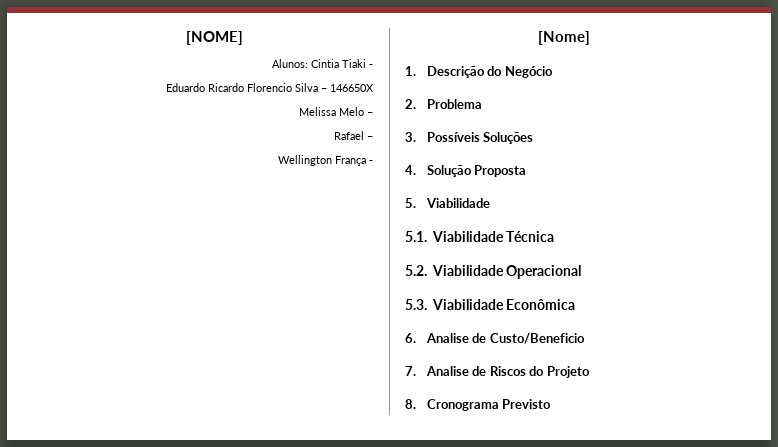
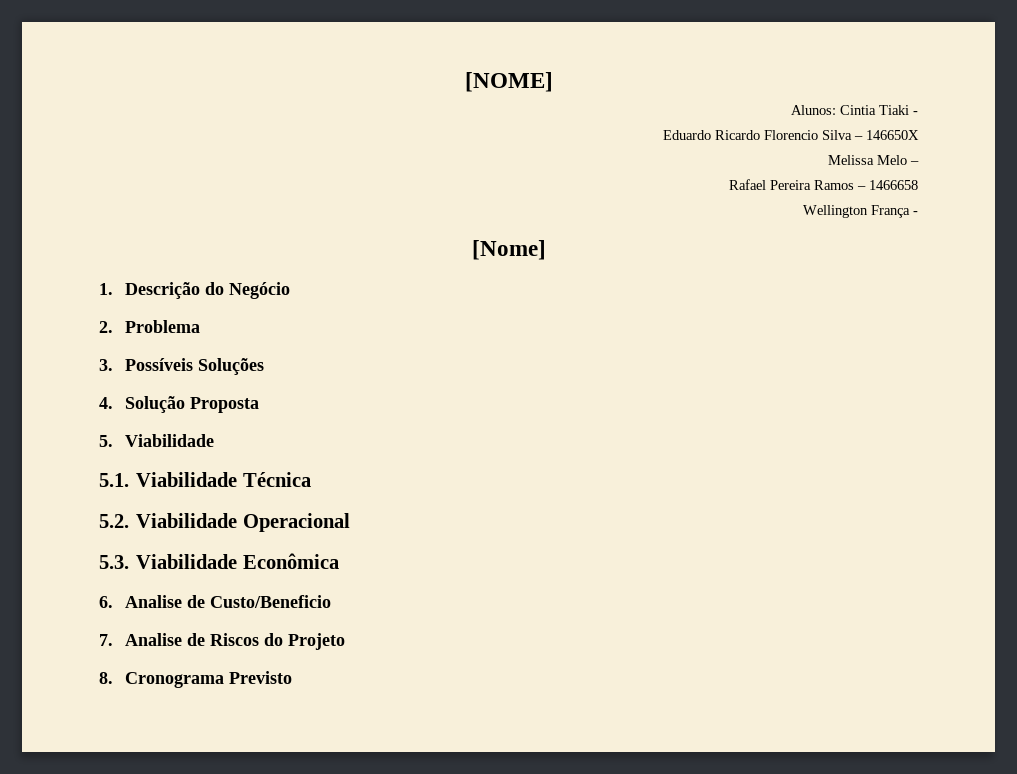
[367,136,373,140] – -> [770,180,918,190] Pereira Ramos – 1466658

